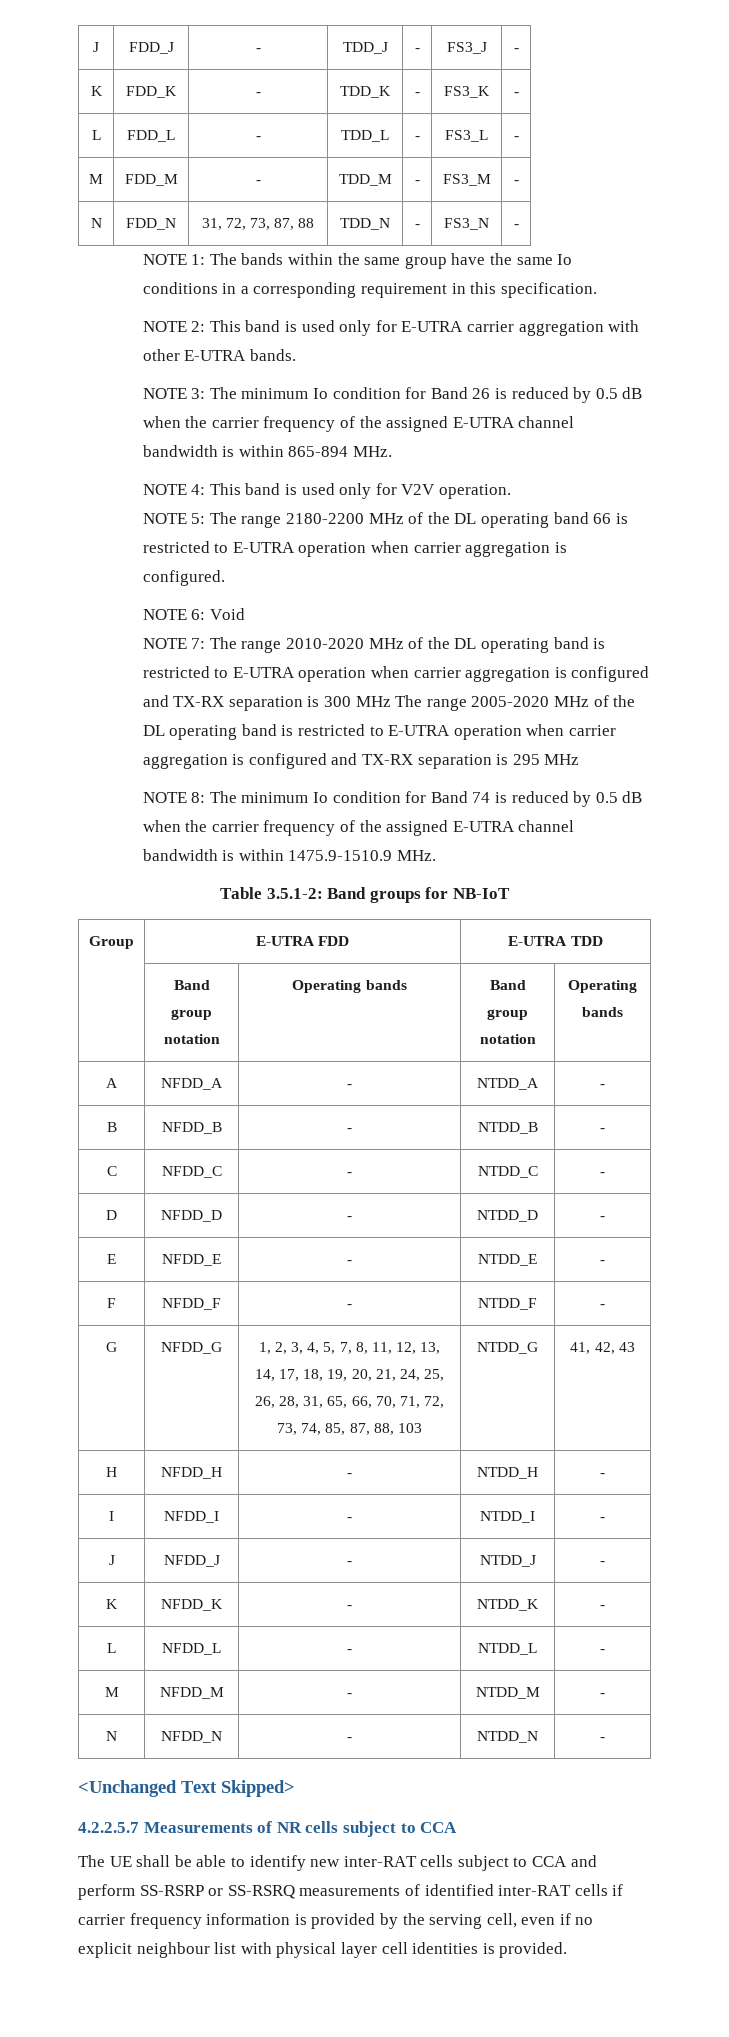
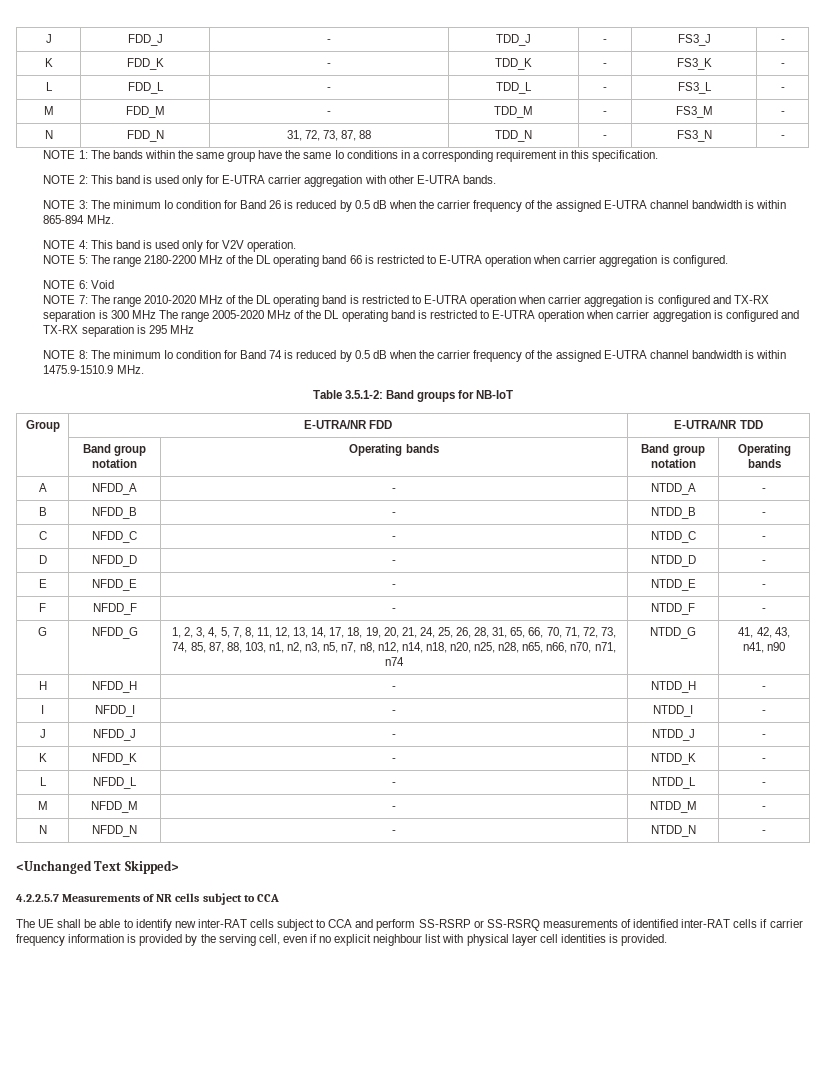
[255,936,315,946] E-UTRA -> [303,420,367,429] E-UTRA/NR
[508,936,568,946] E-UTRA -> [674,420,738,429] E-UTRA/NR
[397,1423,422,1433] 103 -> [244,642,616,653] [385,657,405,666] 103, n1, n2, n3, n5, n7, n8, n12, n14, n18, n20, n25, n28, n65, n66, n70, n71, n74
[618,1342,635,1352] 43 -> [774,627,790,638] [742,642,786,653] 43, n41, n90

